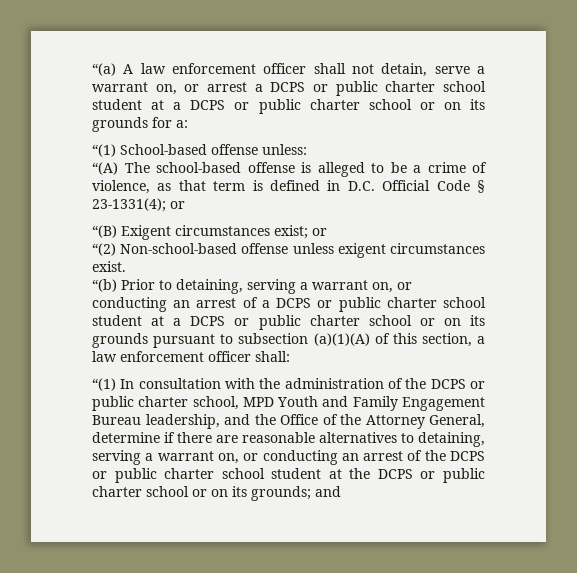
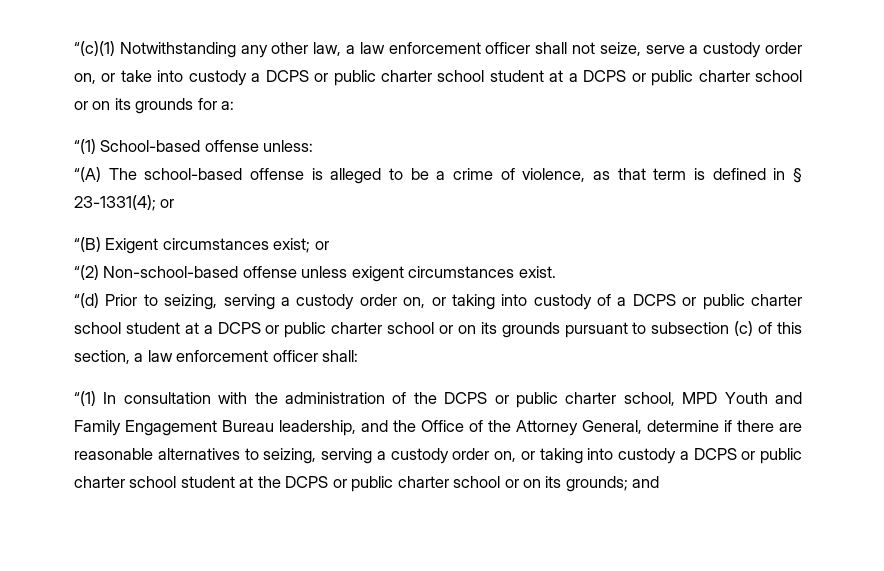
[92,63,134,76] “(a) A -> [74,41,356,58] “(c)(1) Notwithstanding any other law, a
[381,63,428,77] detain, -> [599,42,641,56] seize,
[92,82,247,95] warrant on, or arrest -> [703,42,802,58] [74,70,247,86] custody order on, or take into custody
[347,180,470,191] D.C. Official Code -> (786, 174) none
[92,279,117,292] “(b) -> [74,293,99,308] “(d)
[176,279,412,294] [92,297,237,312] detaining, serving a warrant on, or conducting an arrest -> [164,294,592,310] seizing, serving a custody order on, or taking into custody
[313,333,370,346] (a)(1)(A) -> [734,321,754,336] (c)
[418,432,485,447] [92,450,446,465] detaining, serving a warrant on, or conducting an arrest of the -> [263,448,689,464] seizing, serving a custody order on, or taking into custody a

